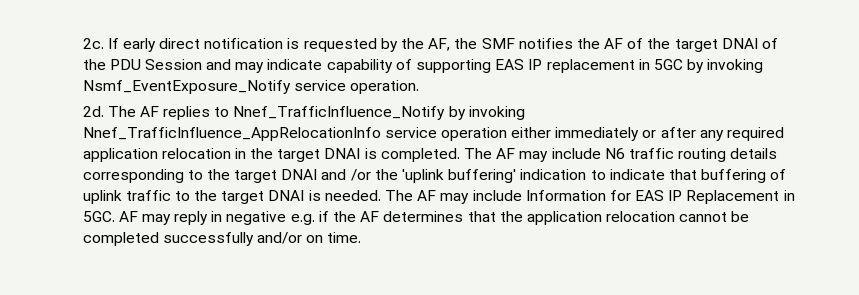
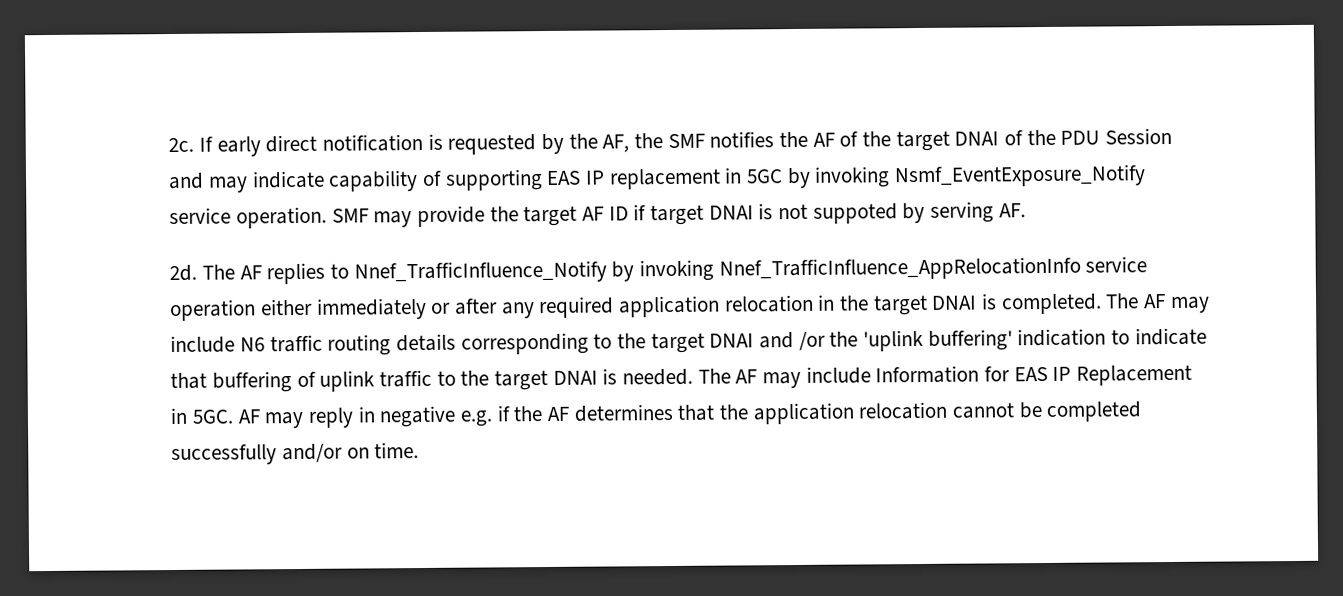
(419, 87) none -> [331,201,1026,228] SMF may provide the target AF ID if target DNAI is not suppoted by serving AF.

